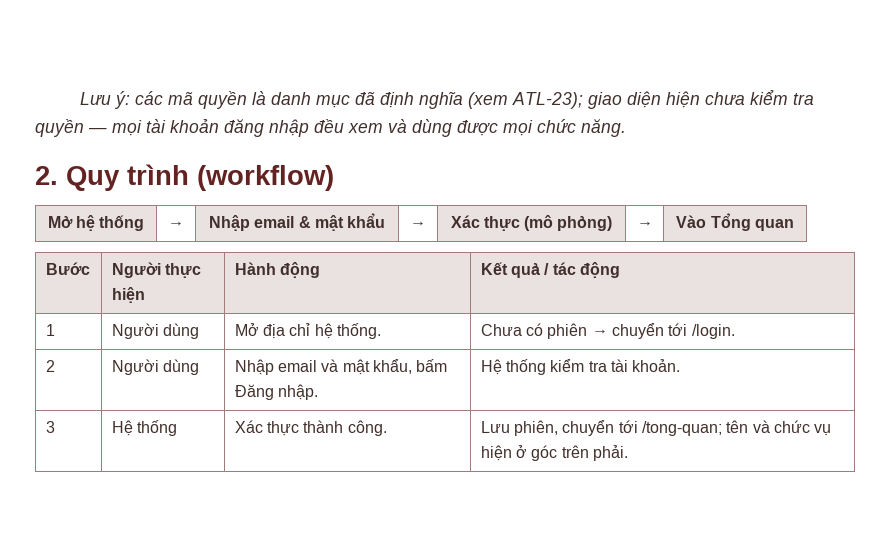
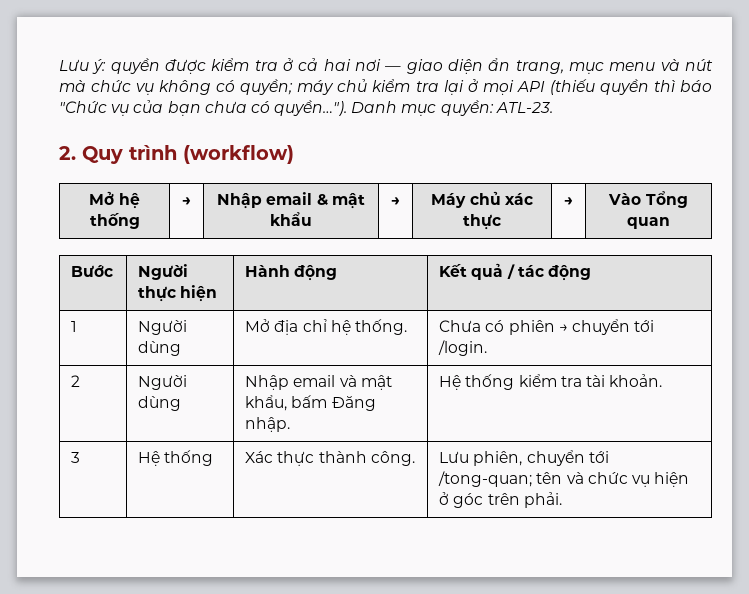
[134,90,814,109] [35,119,626,137] các mã quyền là danh mục đã định nghĩa (xem ATL-23); giao diện hiện chưa kiểm tra quyền — mọi tài khoản đăng nhập đều xem và dùng được mọi chức năng. -> [110,58,713,74] [59,79,712,95] [59,100,553,116] quyền được kiểm tra ở cả hai nơi — giao diện ẩn trang, mục menu và nút mà chức vụ không có quyền; máy chủ kiểm tra lại ở mọi API (thiếu quyền thì báo "Chức vụ của bạn chưa có quyền…"). Danh mục quyền: ATL-23.
[450,215,613,231] Xác thực (mô phỏng) -> [431,191,533,208] [463,214,501,230] Máy chủ xác thực

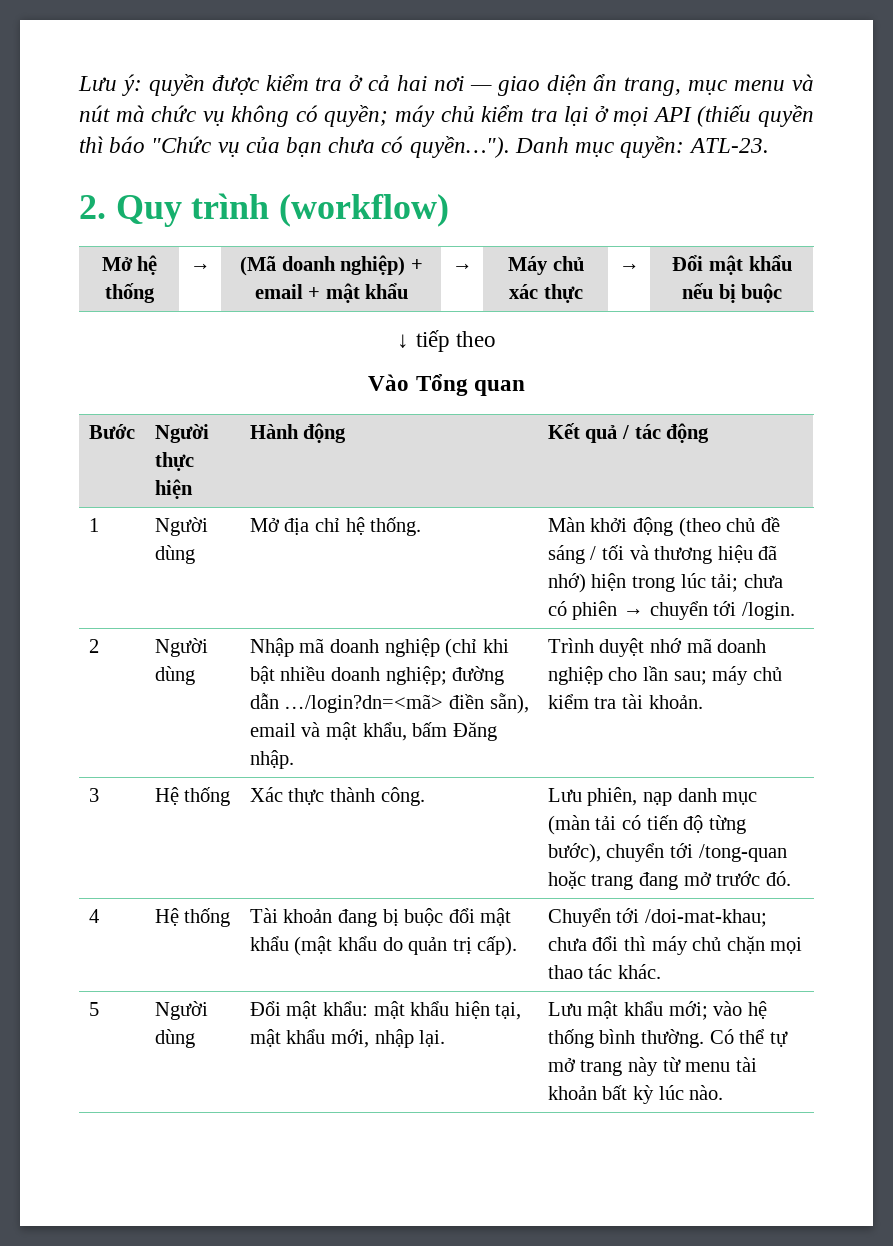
[217,192,328,209] Nhập email & -> [240,255,423,276] [254,284,321,299] (Mã doanh nghiệp) + email +
(573, 201) none -> [672,255,792,275] [681,283,783,303] [397,330,496,352] Đổi mật khẩu nếu bị buộc // ↓ tiếp theo //
[439,320,482,332] Chưa -> [547,517,780,537] [547,545,778,564] [547,573,783,593] Màn khởi động (theo chủ đề sáng / tối và thương hiệu đã nhớ) hiện trong lúc tải; chưa
(290, 382) none -> [299,638,509,658] [249,666,505,685] [249,693,529,714] mã doanh nghiệp (chỉ khi bật nhiều doanh nghiệp; đường dẫn …/login?dn=<mã> điền sẵn),
[439,374,515,390] Hệ thống -> [547,638,767,657] [547,666,782,685] Trình duyệt nhớ mã doanh nghiệp cho lần sau; máy chủ
[526,450,609,466] [438,471,690,487] [439,492,562,508] chuyển tới /tong-quan; tên và chức vụ hiện ở góc trên phải. -> [643,788,758,806] [547,815,746,835] [547,843,787,863] [547,871,791,890] [88,909,99,923] [154,908,231,927] [249,908,512,927] [249,936,518,956] [547,908,768,927] [547,936,803,955] [547,964,662,979] [88,1002,99,1016] [154,1001,208,1020] [154,1029,195,1048] [249,1001,522,1020] [249,1029,446,1048] [547,1001,767,1020] [547,1029,788,1048] [547,1057,757,1076] [547,1085,724,1104] nạp danh mục (màn tải có tiến độ từng bước), chuyển tới /tong-quan hoặc trang đang mở trước đó. // 4 | Hệ thống | Tài khoản đang bị buộc đổi mật khẩu (mật khẩu do quản trị cấp). | Chuyển tới /doi-mat-khau; chưa đổi thì máy chủ chặn mọi thao tác khác. // 5 | Người dùng | Đổi mật khẩu: mật khẩu hiện tại, mật khẩu mới, nhập lại. | Lưu mật khẩu mới; vào hệ thống bình thường. Có thể tự mở trang này từ menu tài khoản bất kỳ lúc nào.

